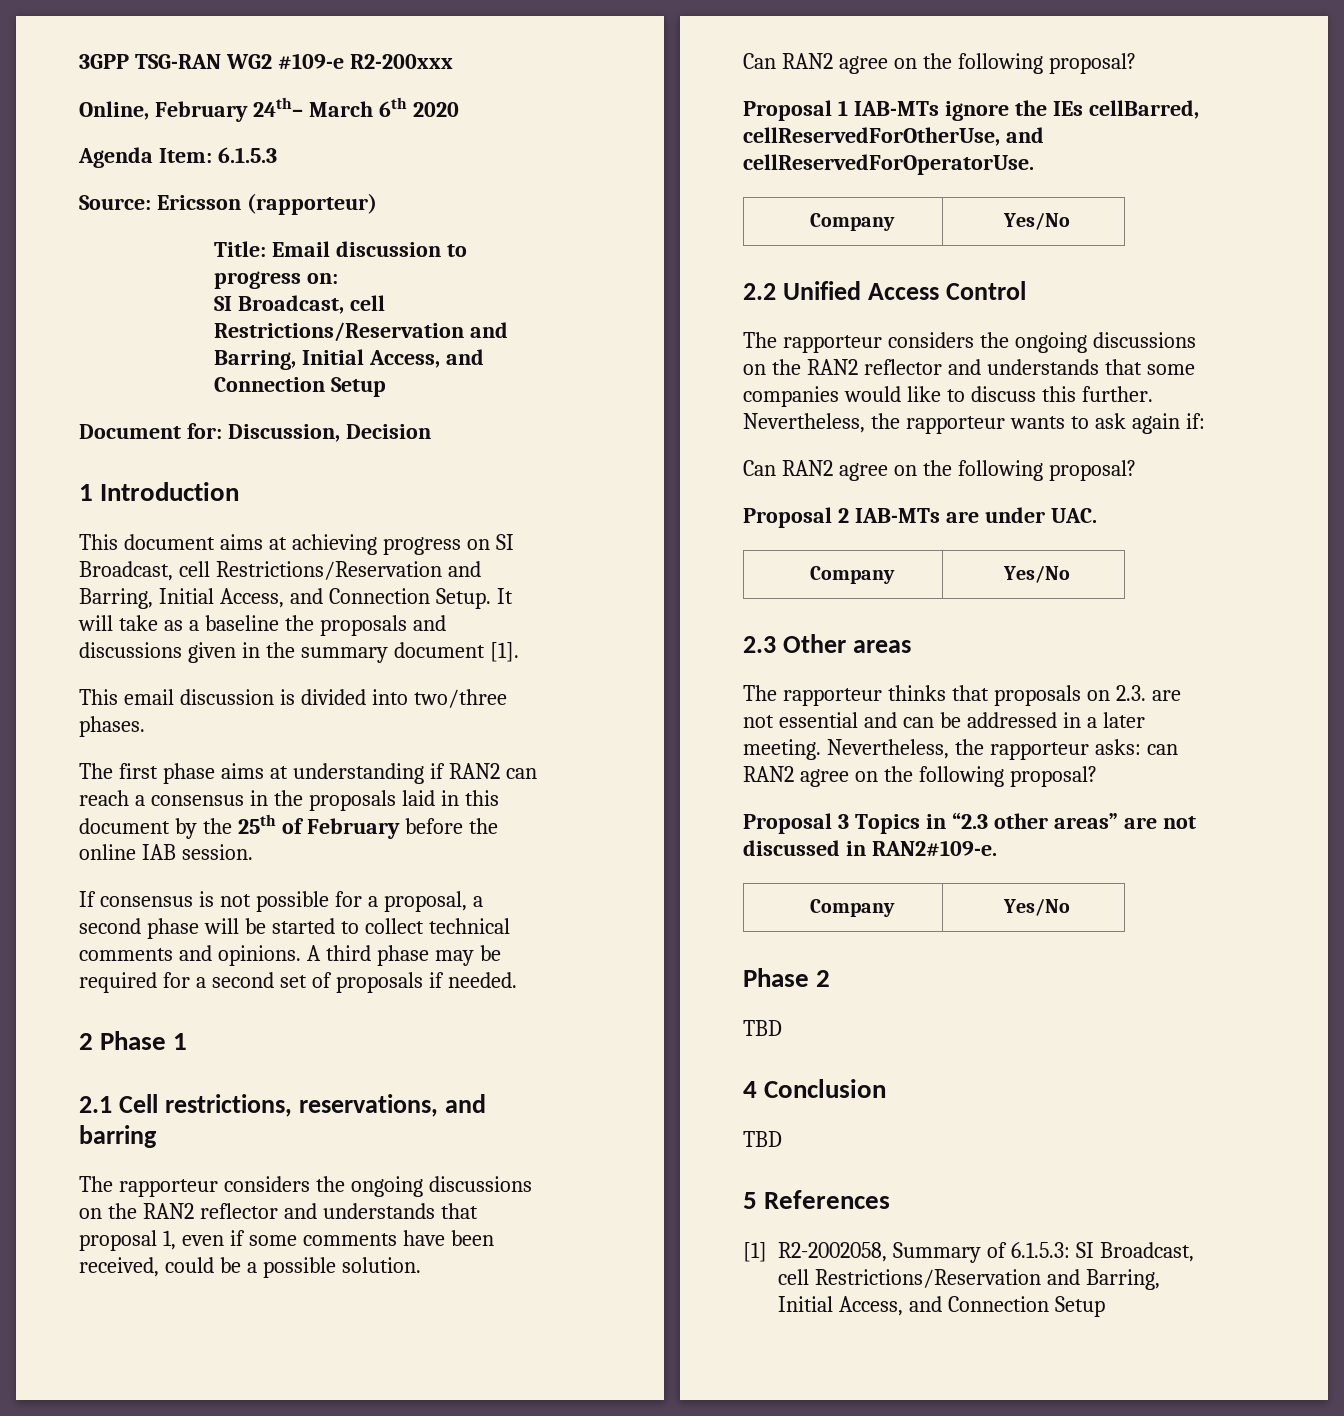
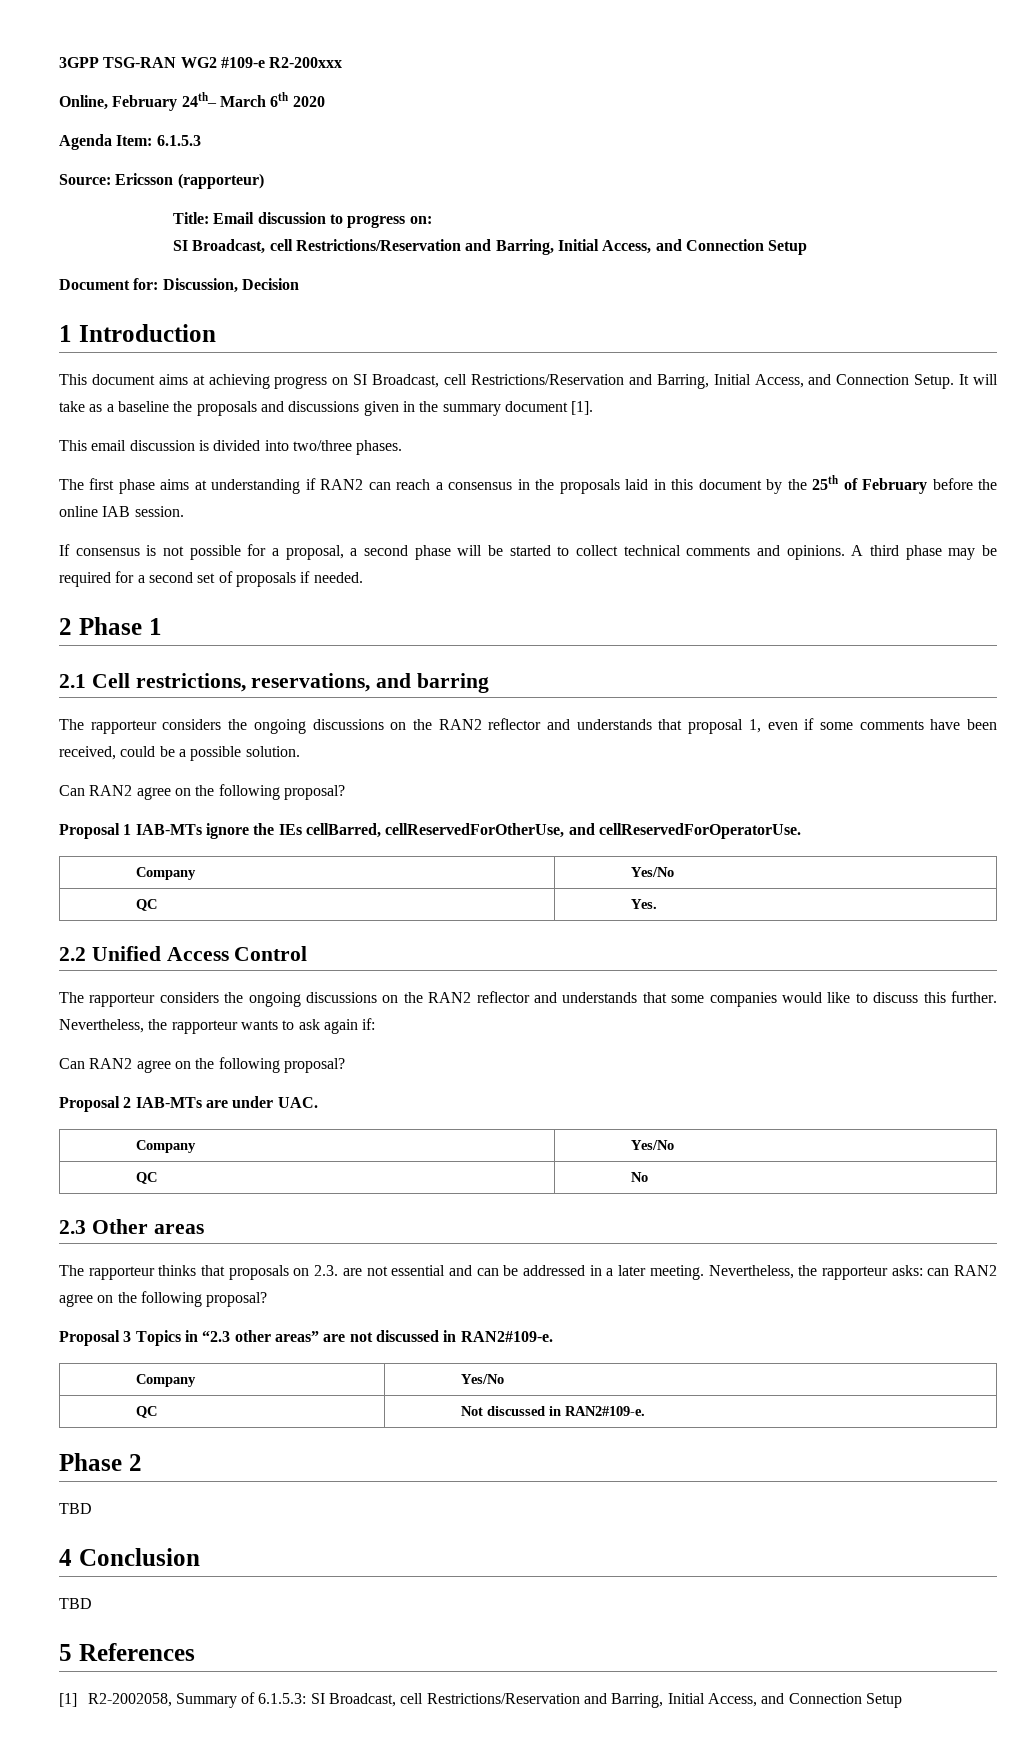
(1070, 221) none -> [135,899,157,911] [630,899,657,909] // QC | Yes.
(1070, 574) none -> [135,1172,157,1184] [630,1172,648,1182] // QC | No
(1070, 907) none -> [135,1406,157,1418] [460,1406,645,1416] // QC | Not discussed in RAN2#109-e.

